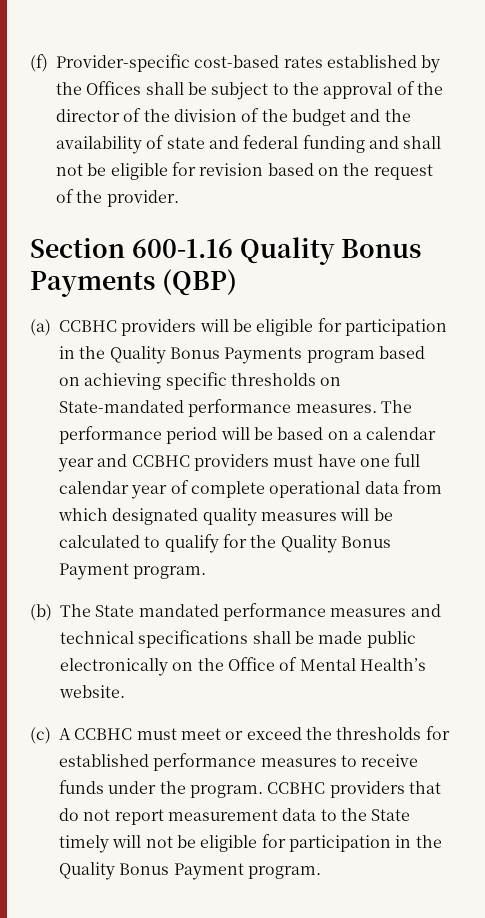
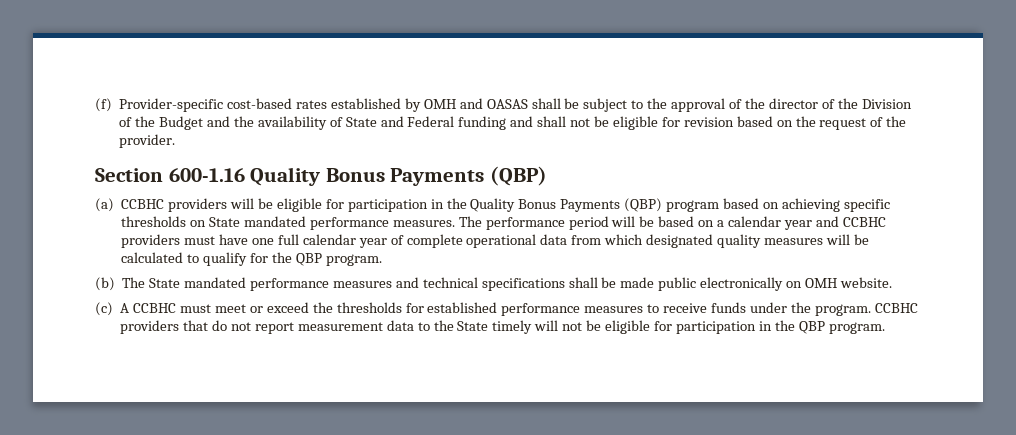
[56,81,142,95] the Offices -> [423,98,528,109] OMH and OASAS
[173,108,346,126] division of the budget -> [861,99,912,109] [119,116,204,130] Division of the Budget
[166,135,299,149] state and federal -> [345,116,455,127] State and Federal
(303, 355) none -> [624,198,663,212] (QBP)
[59,400,184,413] State-mandated -> [209,216,306,227] State mandated
[280,535,391,553] [59,563,129,580] Quality Bonus Payment -> [295,253,322,266] QBP
[197,657,426,671] the Office of Mental Health’s -> [805,278,838,288] OMH
[59,862,244,880] Quality Bonus Payment -> [798,321,825,334] QBP

